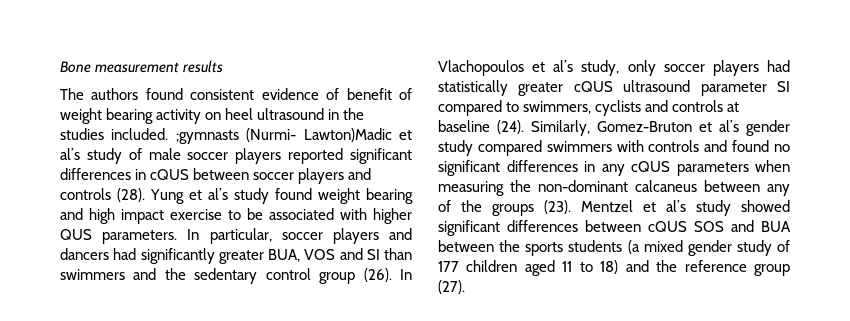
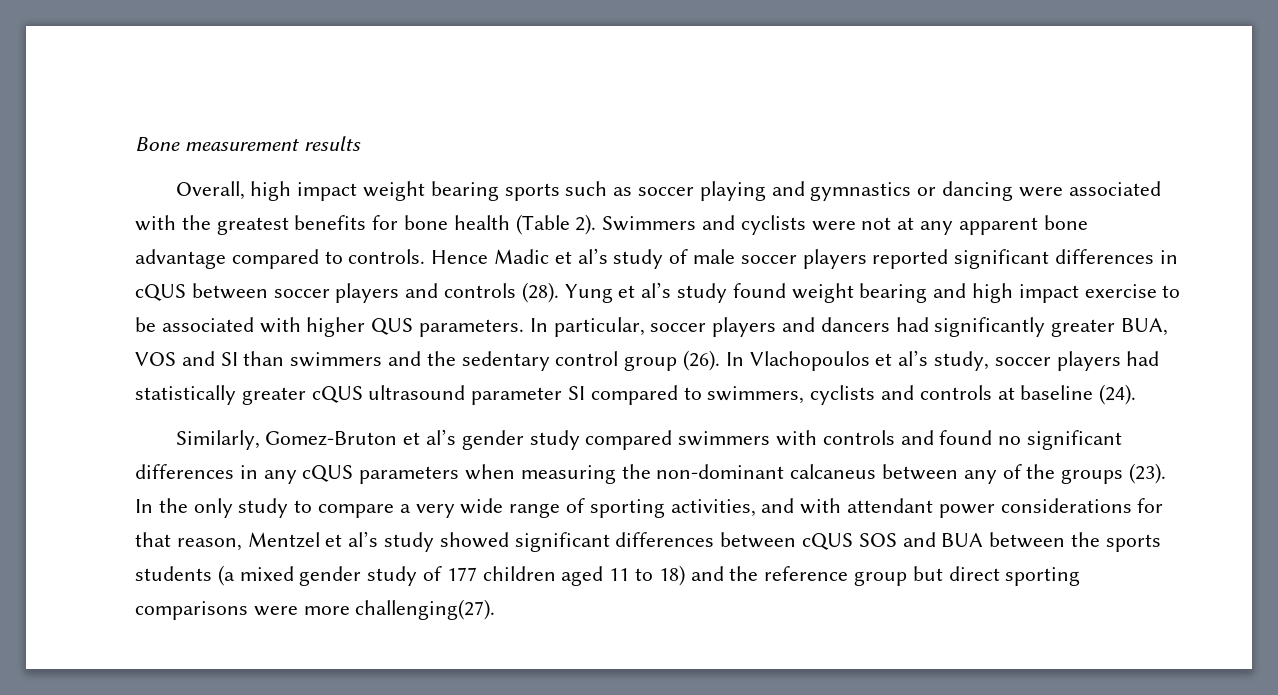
[60,88,413,100] [60,108,365,124] [60,128,392,144] The authors found consistent evidence of benefit of weight bearing activity on heel ultrasound in the studies included. ;gymnasts (Nurmi- Lawton)Madic -> [175,181,1161,201] [135,214,1088,235] [135,249,550,269] Overall, high impact weight bearing sports such as soccer playing and gymnastics or dancing were associated with the greatest benefits for bone health (Table 2). Swimmers and cyclists were not at any apparent bone advantage compared to controls. Hence Madic
[627,60,656,76] only -> (990, 361) none
(525, 127) none -> (1137, 394) //
(572, 207) none -> [135,498,1164,518] [135,532,242,551] In the only study to compare a very wide range of sporting activities, and with attendant power considerations for that reason,
[438,280,465,294] (27). -> [912,566,1081,586] [135,599,496,620] but direct sporting comparisons were more challenging(27).

